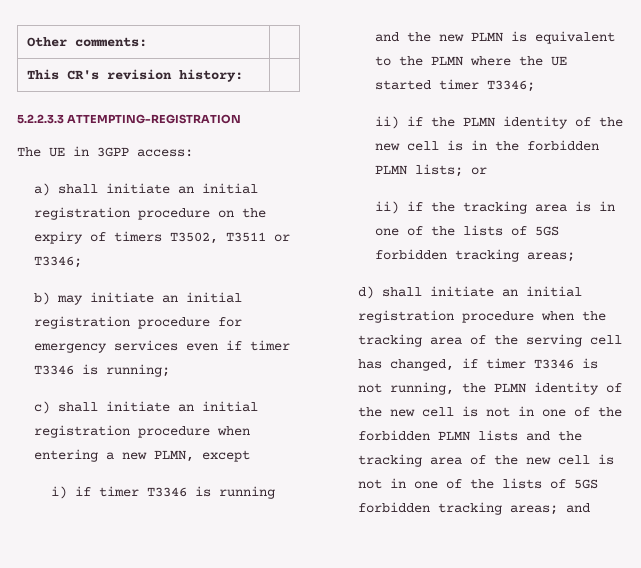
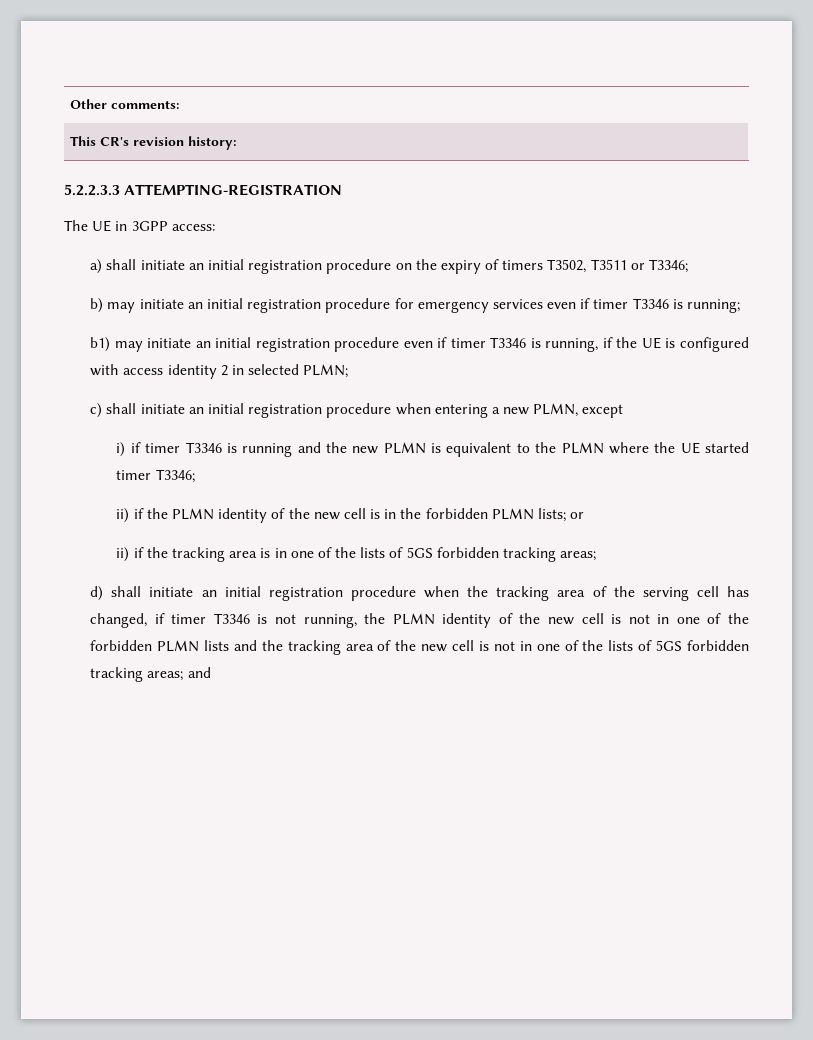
(171, 370) none -> [90,337,749,352] [90,364,349,379] // b1) may initiate an initial registration procedure even if timer T3346 is running, if the UE is configured with access identity 2 in selected PLMN;

